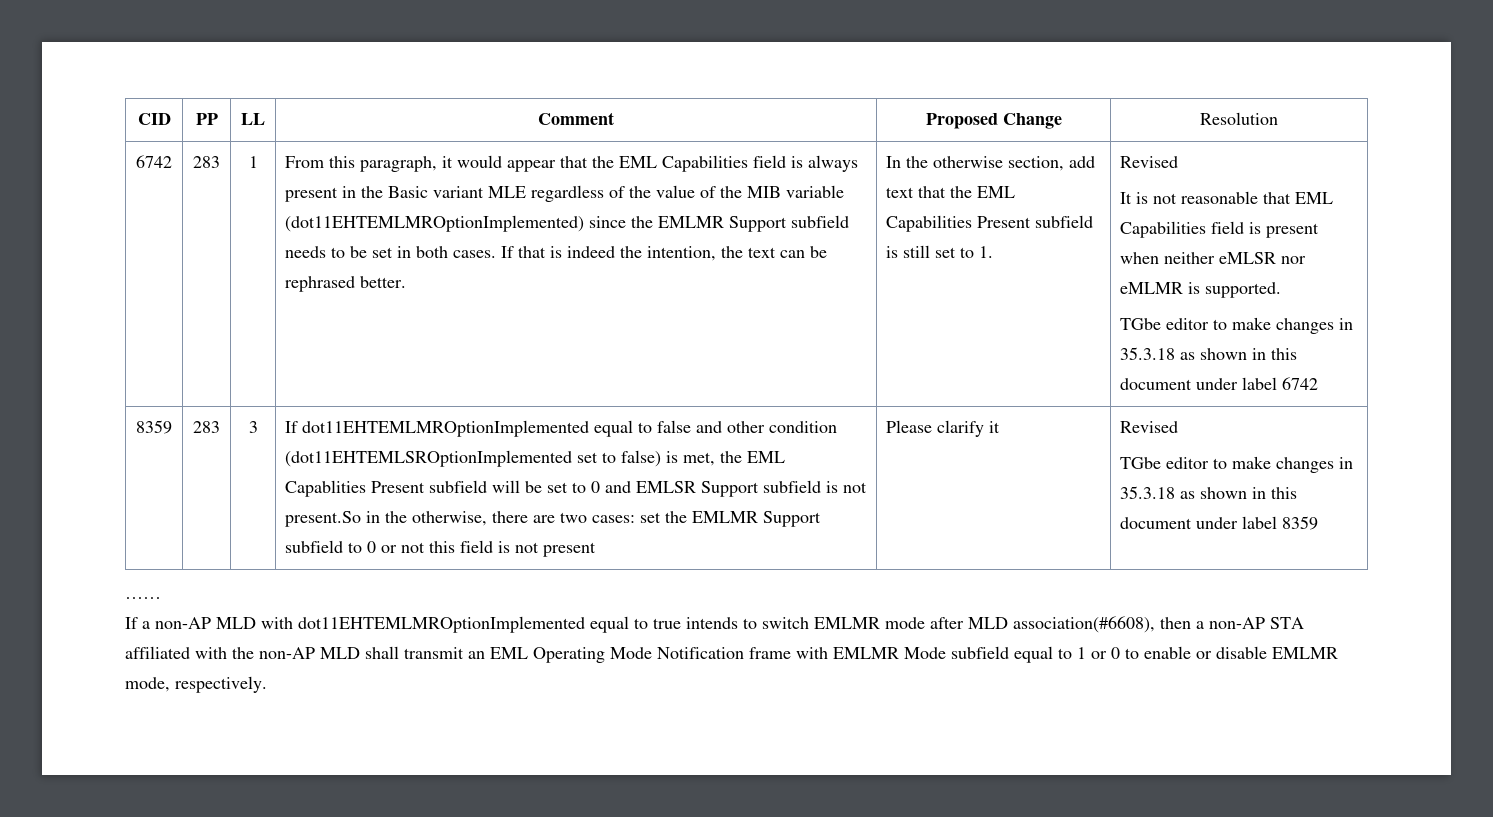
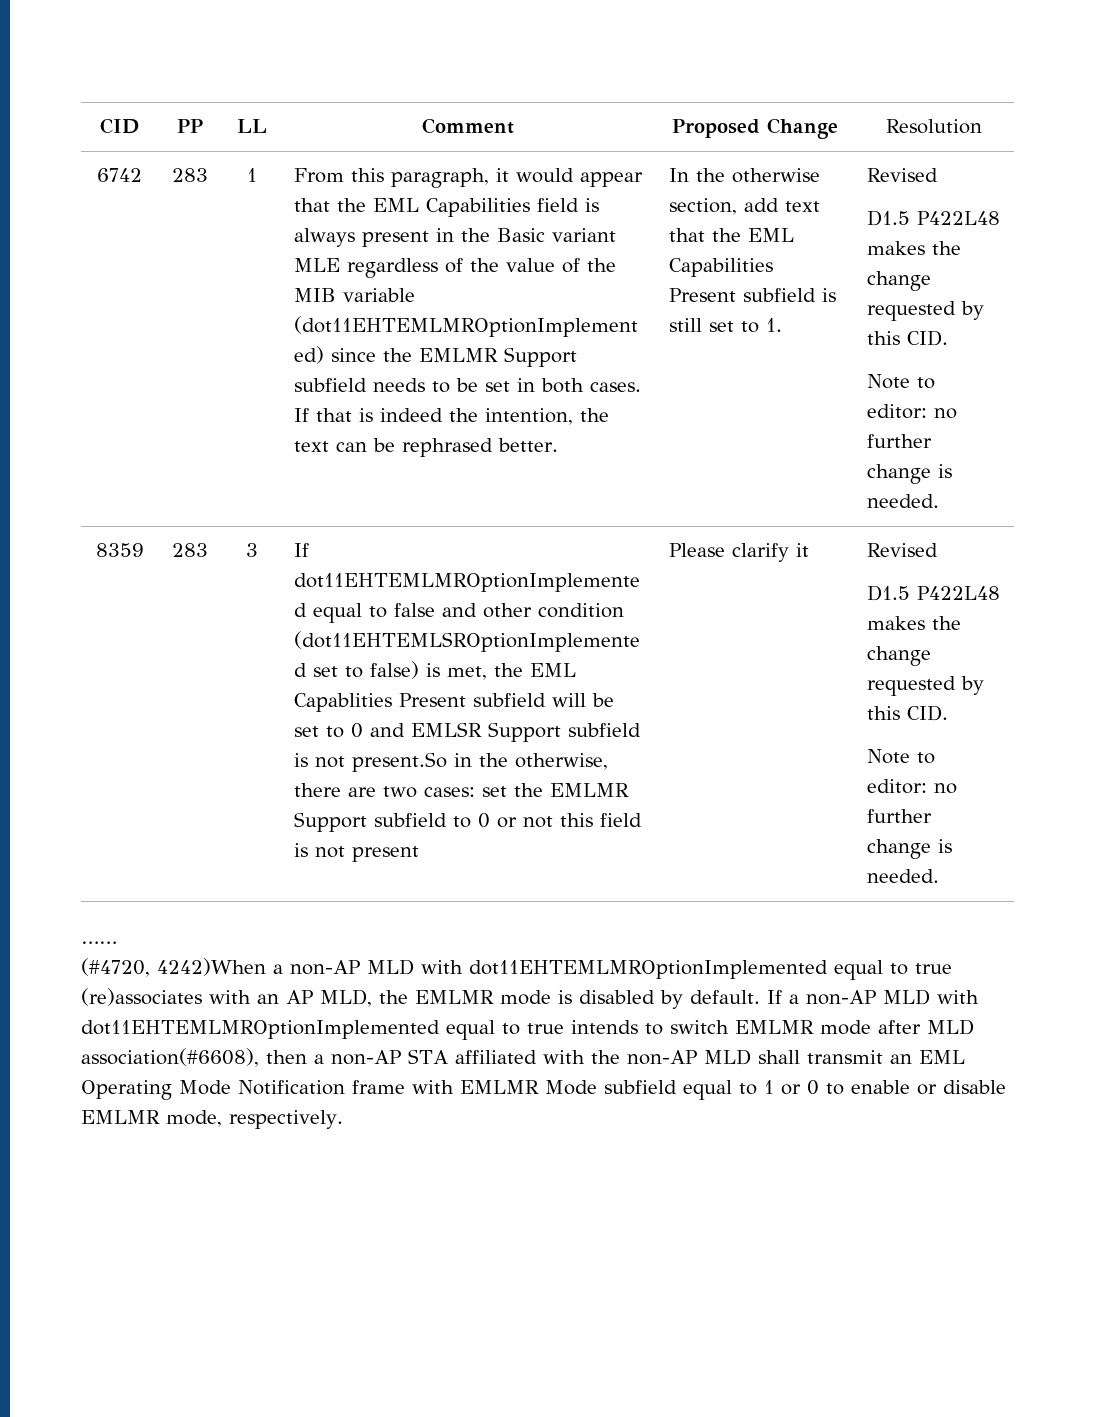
[1120,191,1334,204] [1120,221,1320,238] [1120,252,1307,264] [1120,282,1282,298] [1120,317,1354,334] [1120,347,1298,360] [1120,377,1319,390] It is not reasonable that EML Capabilities field is present when neither eMLSR nor eMLMR is supported. // TGbe editor to make changes in 35.3.18 as shown in this document under label 6742 -> [866,210,1000,226] [866,241,961,255] [866,271,931,291] [866,301,984,321] [866,330,948,346] [866,374,935,389] [866,404,957,419] [866,434,932,448] [866,464,952,484] [866,494,939,508] D1.5 P422L48 makes the change requested by this CID. // Note to editor: no further change is needed.
[1120,456,1354,473] [1120,486,1298,499] [1120,516,1319,530] [125,597,161,599] TGbe editor to make changes in 35.3.18 as shown in this document under label 8359 // …… // -> [866,585,1000,601] [866,616,961,630] [866,646,931,666] [866,676,984,696] [866,705,948,721] [866,749,935,764] [866,779,957,794] [866,809,932,823] [866,839,952,859] [866,869,939,883] [81,941,117,944] [81,958,952,980] [81,988,760,1009] D1.5 P422L48 makes the change requested by this CID. // Note to editor: no further change is needed. // …… // (#4720, 4242)When a non-AP MLD with dot11EHTEMLMROptionImplemented equal to true (re)associates with an AP MLD, the EMLMR mode is disabled by default.

